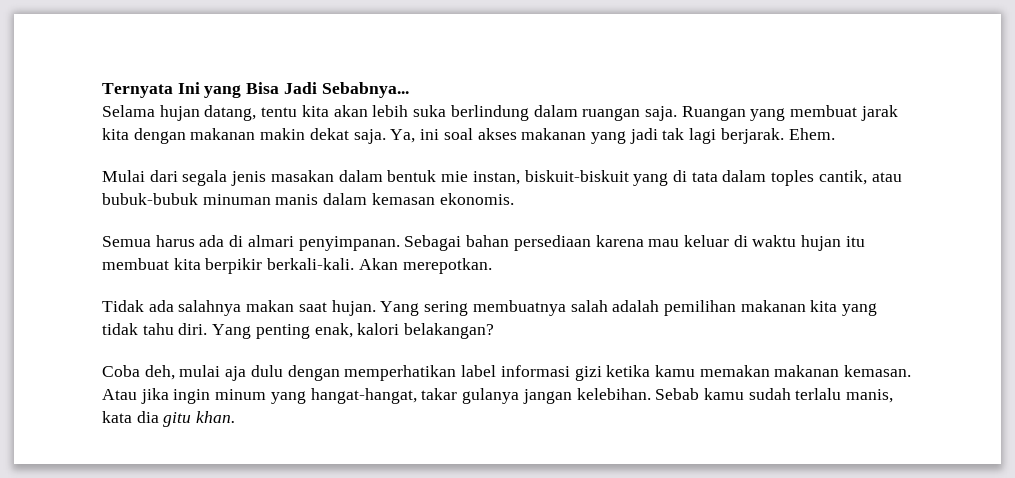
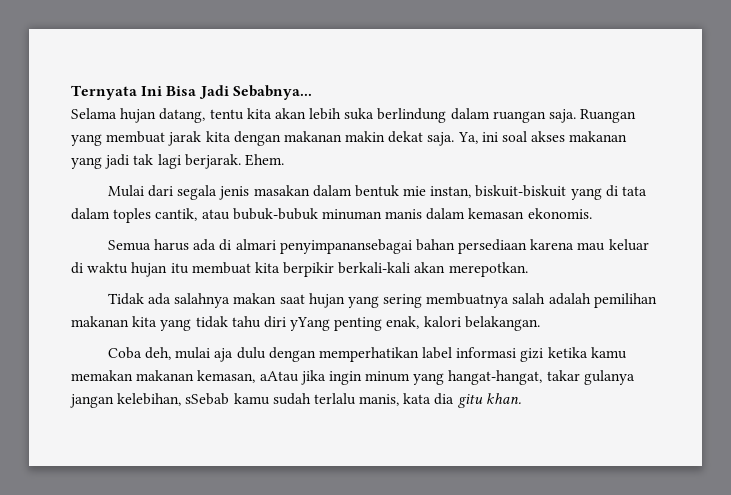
[204,85,242,98] yang -> (163, 91) none
[298,235,462,251] penyimpanan. Sebagai -> [279,239,412,254] penyimpanansebagai
[267,258,398,270] berkali-kali. Akan -> [338,262,446,274] berkali-kali akan
[331,300,420,316] hujan. Yang -> [308,293,379,308] hujan yang
[178,323,252,339] diri. Yang -> [263,316,331,331] diri yYang
[404,323,495,339] belakangan? -> [464,316,540,331] belakangan.
[844,365,912,377] [102,389,137,400] kemasan. Atau -> [197,370,299,383] kemasan, aAtau
[576,388,700,400] kelebihan. Sebab -> [117,393,230,406] kelebihan, sSebab

